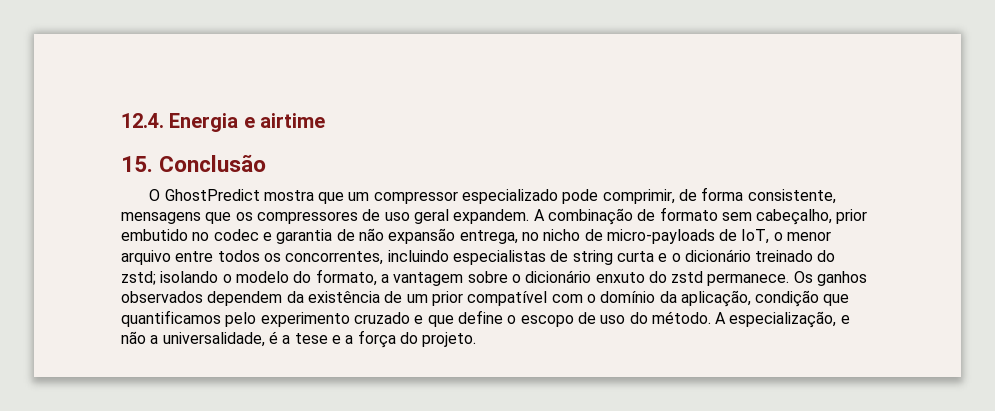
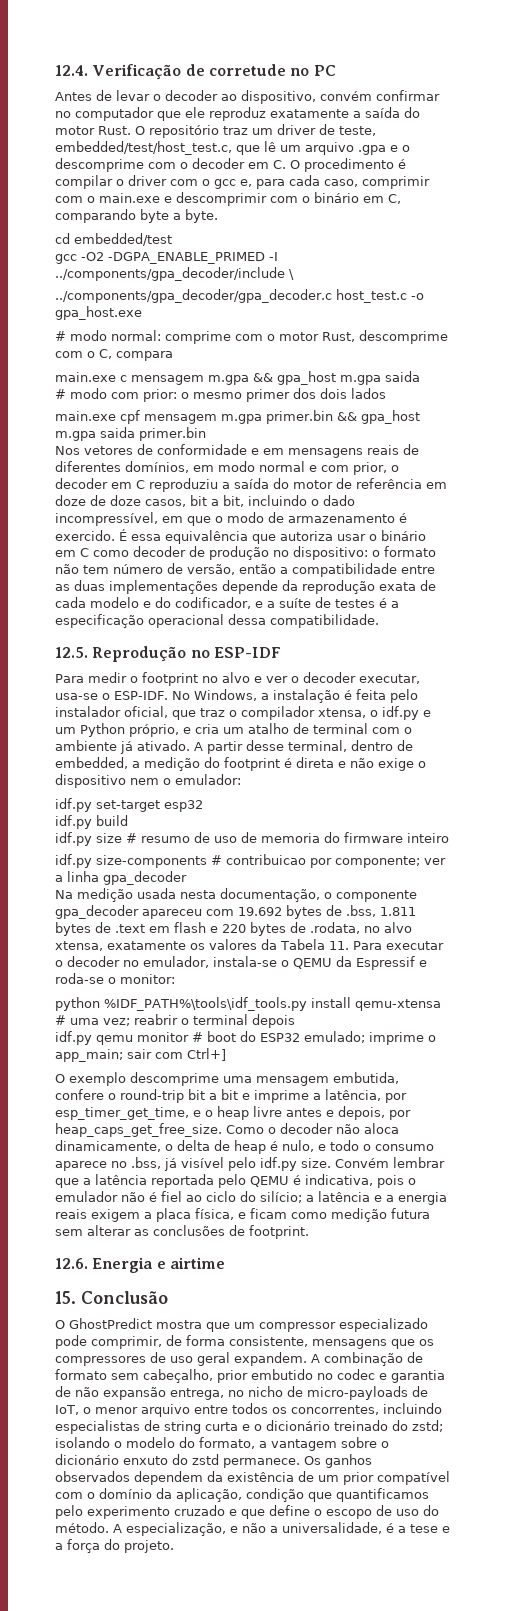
(164, 120) none -> [92,64,336,80] [55,90,440,104] [55,107,420,121] [55,124,376,138] [55,141,410,155] [55,158,406,172] [55,175,430,189] [55,192,401,206] [55,209,218,223] [55,233,172,246] [55,252,278,264] [55,267,294,281] [55,289,424,303] [55,306,142,320] [55,330,448,344] [55,349,173,361] [55,371,420,385] [55,388,386,402] [55,410,420,424] [55,427,206,441] [55,444,419,458] [55,461,399,475] [55,478,447,492] [55,495,355,507] [55,512,407,526] [55,529,426,544] [55,546,436,560] [55,563,435,577] [55,580,436,594] [55,597,399,609] [55,614,379,628] [55,646,281,662] [55,672,420,686] [55,689,418,703] [55,706,431,720] [55,723,412,737] [55,740,413,754] [55,757,426,771] [55,774,241,788] [55,798,203,812] [55,815,128,829] [55,832,449,846] [55,854,446,868] [55,871,187,885] [55,888,417,902] [55,905,416,919] [55,922,412,936] [55,939,444,951] [55,956,427,970] [55,973,175,984] [55,997,441,1011] [55,1014,295,1028] [55,1031,436,1045] [55,1048,226,1062] [55,1072,399,1086] [55,1089,407,1103] [55,1106,411,1120] [55,1123,399,1137] [55,1140,434,1154] [55,1157,445,1171] [55,1174,416,1188] [55,1191,447,1205] [55,1208,430,1222] [55,1225,309,1239] [55,1258,88,1269] Verificação de corretude no PC // Antes de levar o decoder ao dispositivo, convém confirmar no computador que ele reproduz exatamente a saída do motor Rust. O repositório traz um driver de teste, embedded/test/host_test.c, que lê um arquivo .gpa e o descomprime com o decoder em C. O procedimento é compilar o driver com o gcc e, para cada caso, comprimir com o main.exe e descomprimir com o binário em C, comparando byte a byte. // cd embedded/test // gcc -O2 -DGPA_ENABLE_PRIMED -I ../components/gpa_decoder/include \ // ../components/gpa_decoder/gpa_decoder.c host_test.c -o gpa_host.exe // # modo normal: comprime com o motor Rust, descomprime com o C, compara // main.exe c mensagem m.gpa && gpa_host m.gpa saida // # modo com prior: o mesmo primer dos dois lados // main.exe cpf mensagem m.gpa primer.bin && gpa_host m.gpa saida primer.bin // Nos vetores de conformidade e em mensagens reais de diferentes domínios, em modo normal e com prior, o decoder em C reproduziu a saída do motor de referência em doze de doze casos, bit a bit, incluindo o dado incompressível, em que o modo de armazenamento é exercido. É essa equivalência que autoriza usar o binário em C como decoder de produção no dispositivo: o formato não tem número de versão, então a compatibilidade entre as duas implementações depende da reprodução exata de cada modelo e do codificador, e a suíte de testes é a especificação operacional dessa compatibilidade. // 12.5. Reprodução no ESP-IDF // Para medir o footprint no alvo e ver o decoder executar, usa-se o ESP-IDF. No Windows, a instalação é feita pelo instalador oficial, que traz o compilador xtensa, o idf.py e um Python próprio, e cria um atalho de terminal com o ambiente já ativado. A partir desse terminal, dentro de embedded, a medição do footprint é direta e não exige o dispositivo nem o emulador: // idf.py set-target esp32 // idf.py build // idf.py size # resumo de uso de memoria do firmware inteiro // idf.py size-components # contribuicao por componente; ver a linha gpa_decoder // Na medição usada nesta documentação, o componente gpa_decoder apareceu com 19.692 bytes de .bss, 1.811 bytes de .text em flash e 220 bytes de .rodata, no alvo xtensa, exatamente os valores da Tabela 11. Para executar o decoder no emulador, instala-se o QEMU da Espressif e roda-se o monitor: // python %IDF_PATH%\tools\idf_tools.py install qemu-xtensa # uma vez; reabrir o terminal depois // idf.py qemu monitor # boot do ESP32 emulado; imprime o app_main; sair com Ctrl+] // O exemplo descomprime uma mensagem embutida, confere o round-trip bit a bit e imprime a latência, por esp_timer_get_time, e o heap livre antes e depois, por heap_caps_get_free_size. Como o decoder não aloca dinamicamente, o delta de heap é nulo, e todo o consumo aparece no .bss, já visível pelo idf.py size. Convém lembrar que a latência reportada pelo QEMU é indicativa, pois o emulador não é fiel ao ciclo do silício; a latência e a energia reais exigem a placa física, e ficam como medição futura sem alterar as conclusões de footprint. // 12.6.

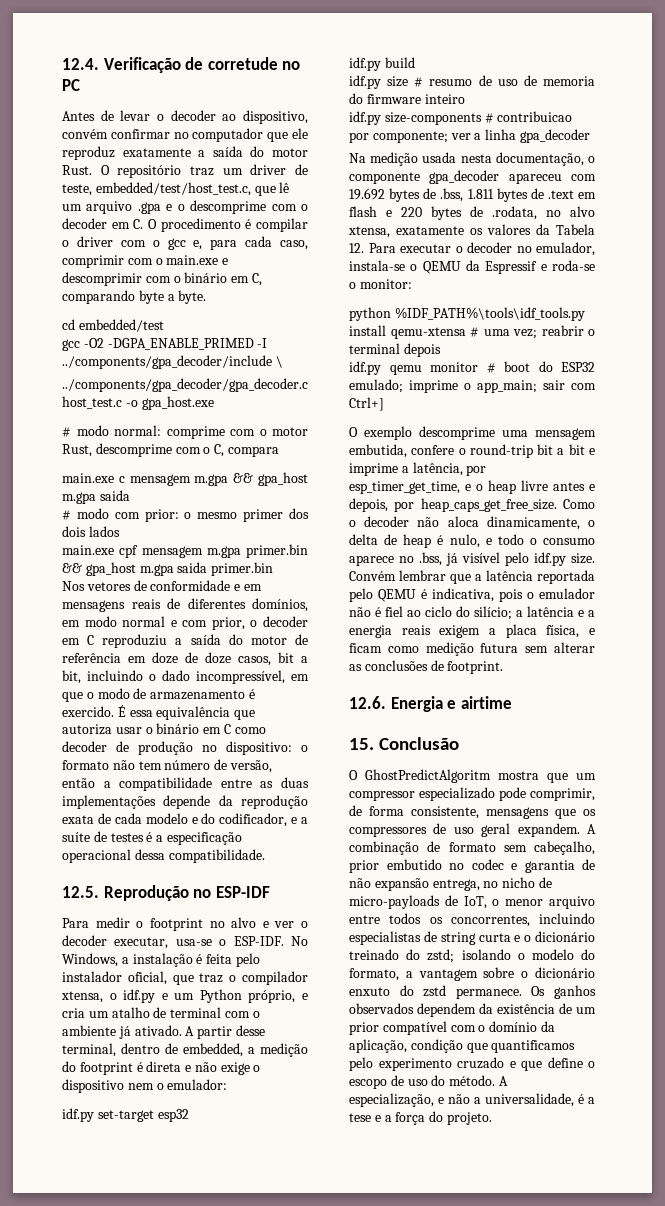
[328,941,349,950] 11. -> [349,243,364,253] 12.
[69,1318,152,1329] GhostPredict -> [365,769,491,783] GhostPredictAlgoritm

